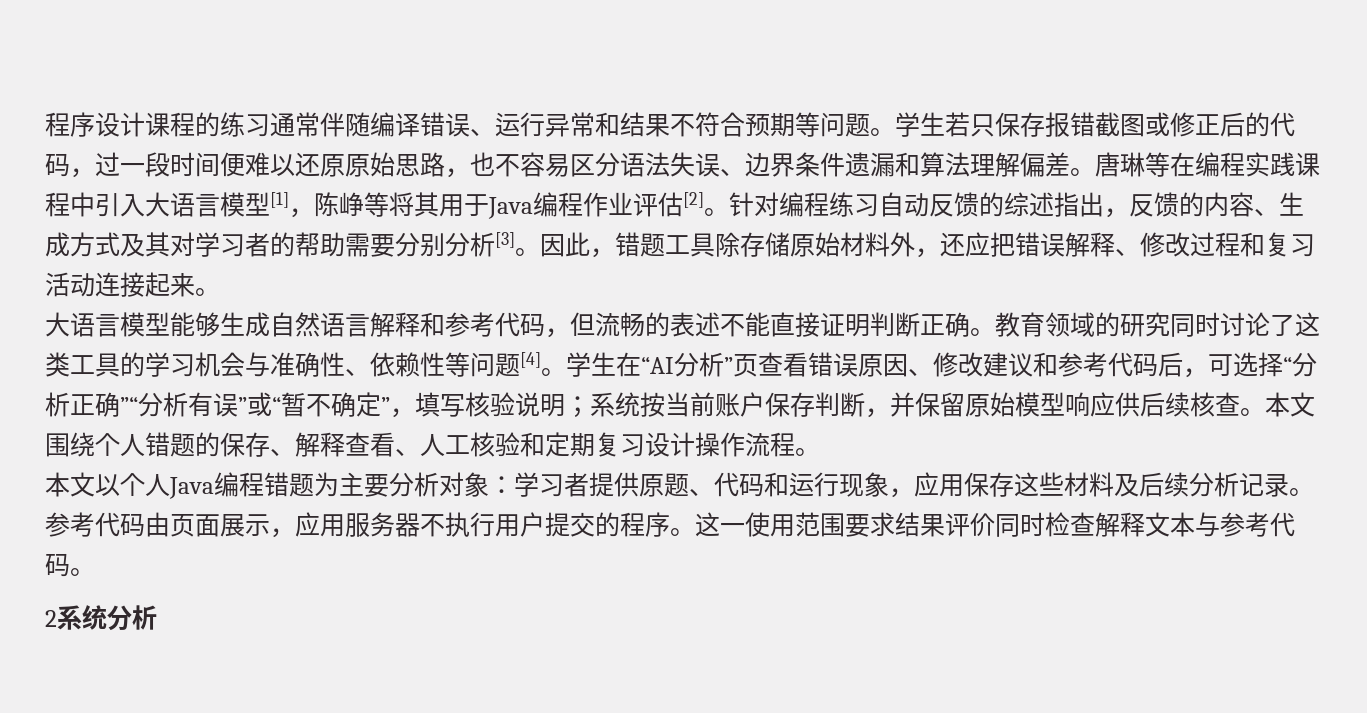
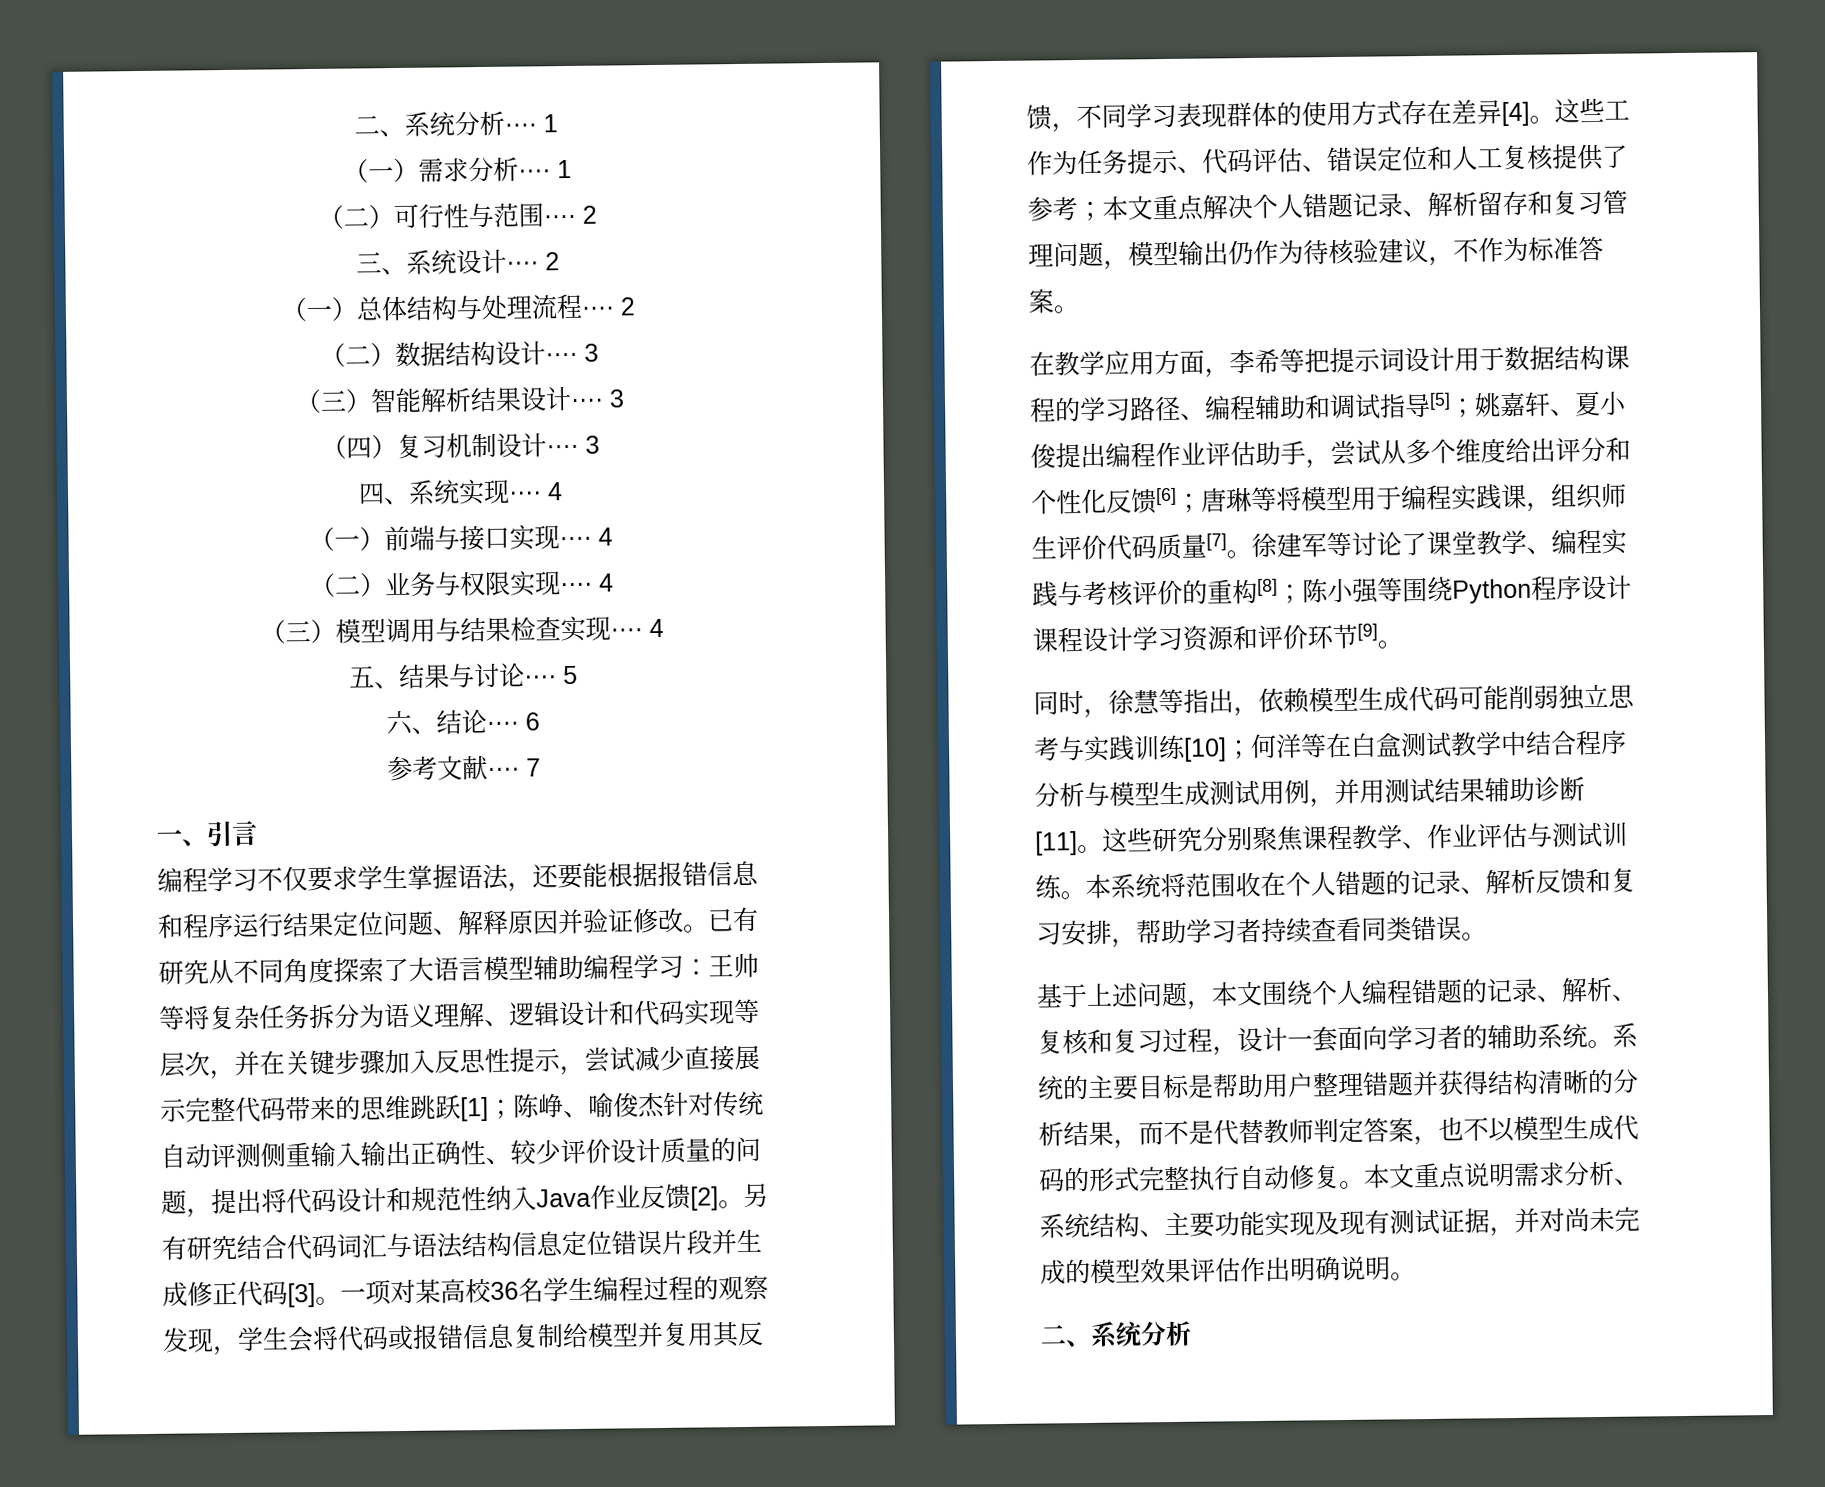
[45,112,1295,137] [45,152,1320,178] [45,192,289,217] [289,192,704,219] [704,192,1304,218] [45,232,515,257] [515,232,1315,258] [45,272,220,297] [45,312,1320,338] [45,352,541,377] [541,352,1317,378] [45,392,1315,418] [45,432,820,457] [45,472,1314,499] [45,512,1295,538] [45,553,95,577] [45,610,57,627] 程序设计课程的练习通常伴随编译错误、运行异常和结果不符合预期等问题。学生若只保存报错截图或修正后的代码，过一段时间便难以还原原始思路，也不容易区分语法失误、边界条件遗漏和算法理解偏差。唐琳等在编程实践课程中引入大语言模型[1]，陈峥等将其用于Java编程作业评估[2]。针对编程练习自动反馈的综述指出，反馈的内容、生成方式及其对学习者的帮助需要分别分析[3]。因此，错题工具除存储原始材料外，还应把错误解释、修改过程和复习活动连接起来。 // 大语言模型能够生成自然语言解释和参考代码，但流畅的表述不能直接证明判断正确。教育领域的研究同时讨论了这类工具的学习机会与准确性、依赖性等问题[4]。学生在“AI分析”页查看错误原因、修改建议和参考代码后，可选择“分析正确”“分析有误”或“暂不确定”，填写核验说明；系统按当前账户保存判断，并保留原始模型响应供后续核查。本文围绕个人错题的保存、解释查看、人工核验和定期复习设计操作流程。 // 本文以个人Java编程错题为主要分析对象：学习者提供原题、代码和运行现象，应用保存这些材料及后续分析记录。参考代码由页面展示，应用服务器不执行用户提交的程序。这一使用范围要求结果评价同时检查解释文本与参考代码。 // 2 -> [354,110,558,138] [342,156,572,183] [317,202,597,230] [356,248,560,276] [281,293,635,322] [319,340,599,368] [294,385,625,414] [320,432,600,460] [358,478,563,506] [309,524,613,552] [309,570,614,598] [260,615,664,644] [348,662,578,690] [386,708,540,736] [387,754,541,782] [156,820,258,848] [157,860,759,893] [157,906,759,939] [158,952,759,985] [159,998,760,1031] [159,1045,760,1080] [160,1090,764,1123] [160,1136,761,1169] [161,1182,769,1218] [161,1228,762,1261] [162,1274,769,1308] [162,1321,764,1356] [1026,97,1630,133] [1027,143,1628,176] [1027,189,1628,222] [1028,235,1604,270] [1028,288,1079,314] [1029,344,1630,378] [1029,390,1627,423] [1030,436,1631,469] [1031,482,1627,515] [1031,528,1627,561] [1032,574,1632,607] [1032,623,1403,653] [1033,683,1635,718] [1033,729,1627,762] [1034,776,1585,808] [1035,821,1628,856] [1035,867,1636,900] [1036,915,1487,948] [1036,976,1638,1010] [1037,1022,1638,1056] [1037,1068,1639,1101] [1038,1114,1639,1149] [1038,1160,1640,1193] [1039,1206,1640,1239] [1040,1255,1416,1285] [1040,1324,1092,1348] 二、系统分析···· 1 // （一）需求分析···· 1 // （二）可行性与范围···· 2 // 三、系统设计···· 2 // （一）总体结构与处理流程···· 2 // （二）数据结构设计···· 3 // （三）智能解析结果设计···· 3 // （四）复习机制设计···· 3 // 四、系统实现···· 4 // （一）前端与接口实现···· 4 // （二）业务与权限实现···· 4 // （三）模型调用与结果检查实现···· 4 // 五、结果与讨论···· 5 // 六、结论···· 6 // 参考文献···· 7 // 一、引言 // 编程学习不仅要求学生掌握语法，还要能根据报错信息和程序运行结果定位问题、解释原因并验证修改。已有研究从不同角度探索了大语言模型辅助编程学习：王帅等将复杂任务拆分为语义理解、逻辑设计和代码实现等层次，并在关键步骤加入反思性提示，尝试减少直接展示完整代码带来的思维跳跃[1]；陈峥、喻俊杰针对传统自动评测侧重输入输出正确性、较少评价设计质量的问题，提出将代码设计和规范性纳入Java作业反馈[2]。另有研究结合代码词汇与语法结构信息定位错误片段并生成修正代码[3]。一项对某高校36名学生编程过程的观察发现，学生会将代码或报错信息复制给模型并复用其反馈，不同学习表现群体的使用方式存在差异[4]。这些工作为任务提示、代码评估、错误定位和人工复核提供了参考；本文重点解决个人错题记录、解析留存和复习管理问题，模型输出仍作为待核验建议，不作为标准答案。 // 在教学应用方面，李希等把提示词设计用于数据结构课程的学习路径、编程辅助和调试指导[5]；姚嘉轩、夏小俊提出编程作业评估助手，尝试从多个维度给出评分和个性化反馈[6]；唐琳等将模型用于编程实践课，组织师生评价代码质量[7]。徐建军等讨论了课堂教学、编程实践与考核评价的重构[8]；陈小强等围绕Python程序设计课程设计学习资源和评价环节[9]。 // 同时，徐慧等指出，依赖模型生成代码可能削弱独立思考与实践训练[10]；何洋等在白盒测试教学中结合程序分析与模型生成测试用例，并用测试结果辅助诊断[11]。这些研究分别聚焦课程教学、作业评估与测试训练。本系统将范围收在个人错题的记录、解析反馈和复习安排，帮助学习者持续查看同类错误。 // 基于上述问题，本文围绕个人编程错题的记录、解析、复核和复习过程，设计一套面向学习者的辅助系统。系统的主要目标是帮助用户整理错题并获得结构清晰的分析结果，而不是代替教师判定答案，也不以模型生成代码的形式完整执行自动修复。本文重点说明需求分析、系统结构、主要功能实现及现有测试证据，并对尚未完成的模型效果评估作出明确说明。 // 二、

